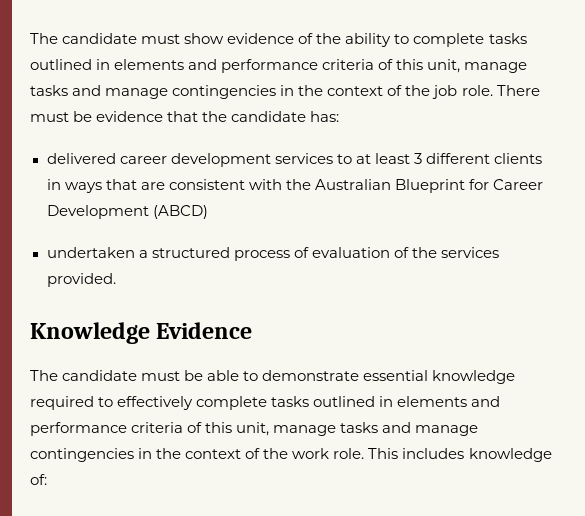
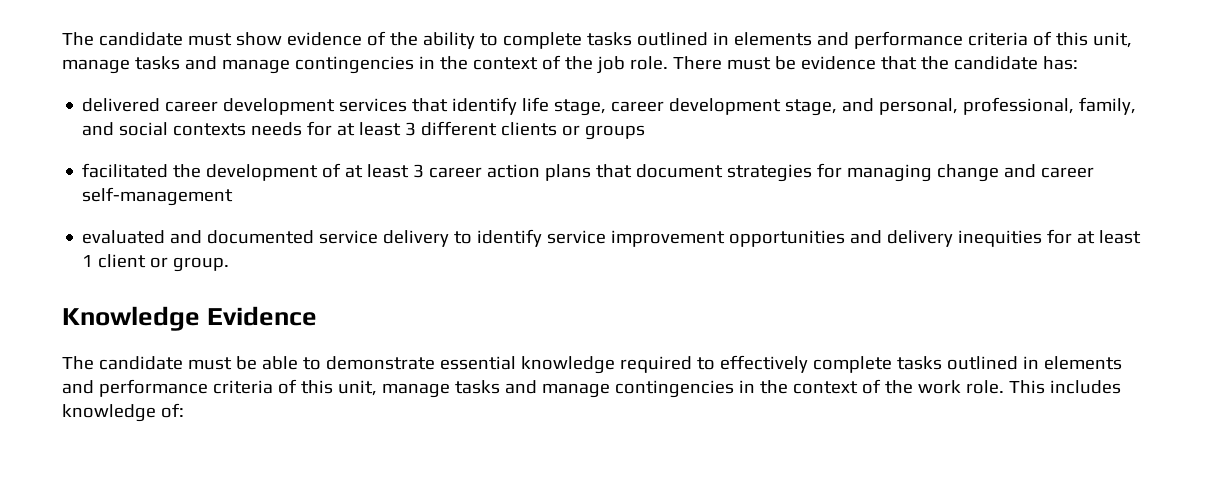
[336,154,352,164] to -> [412,97,1137,116] [82,121,333,136] that identify life stage, career development stage, and personal, professional, family, and social contexts needs for
[46,179,543,193] [46,205,208,219] [46,247,499,261] [46,273,116,287] in ways that are consistent with the Australian Blueprint for Career Development (ABCD) // undertaken a structured process of evaluation of the services provided. -> [562,125,646,140] [82,163,1095,182] [82,187,234,206] [82,229,1142,247] [82,254,230,272] or groups // facilitated the development of at least 3 career action plans that document strategies for managing change and career self-management // evaluated and documented service delivery to identify service improvement opportunities and delivery inequities for at least 1 client or group.

